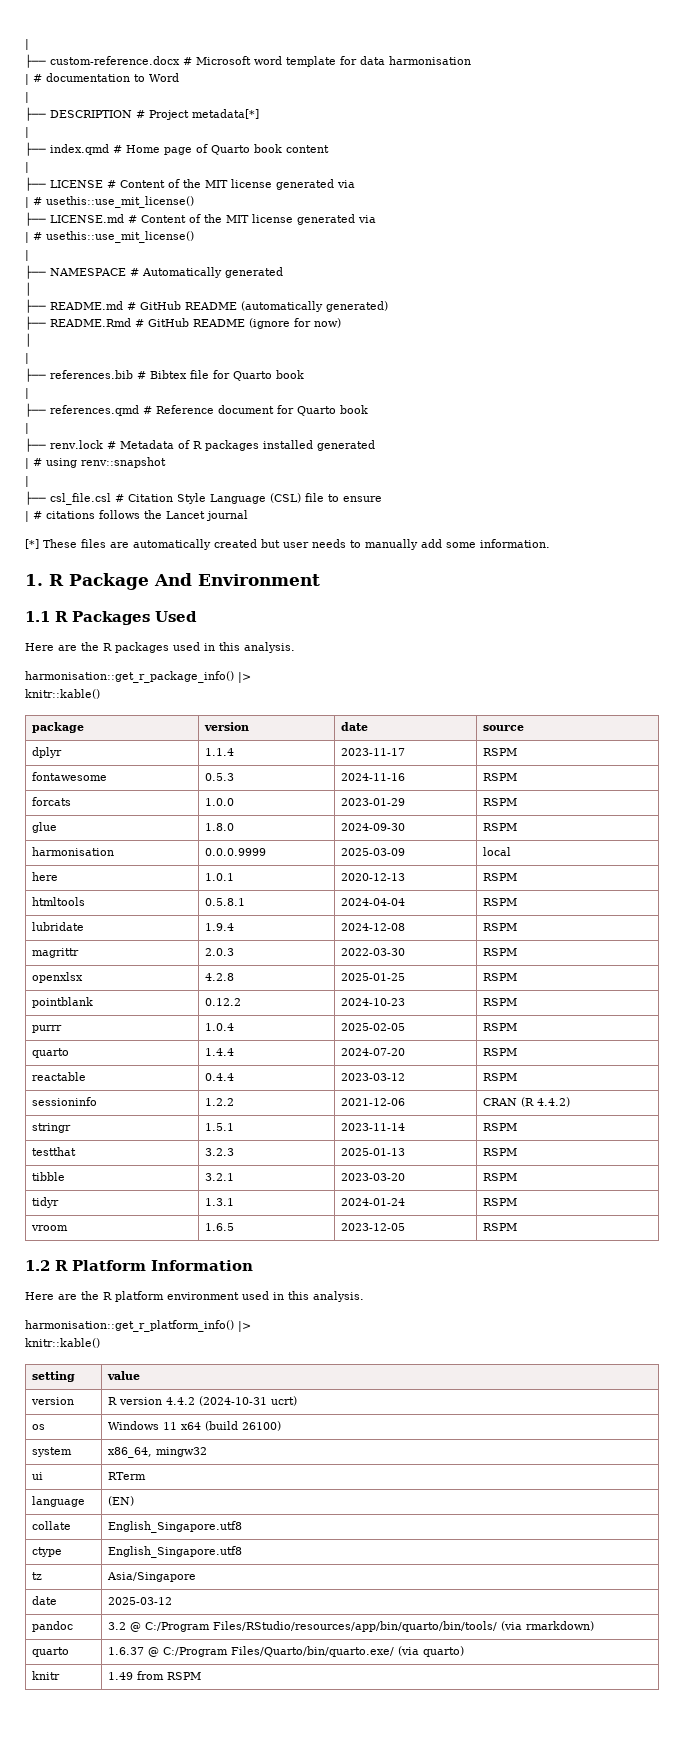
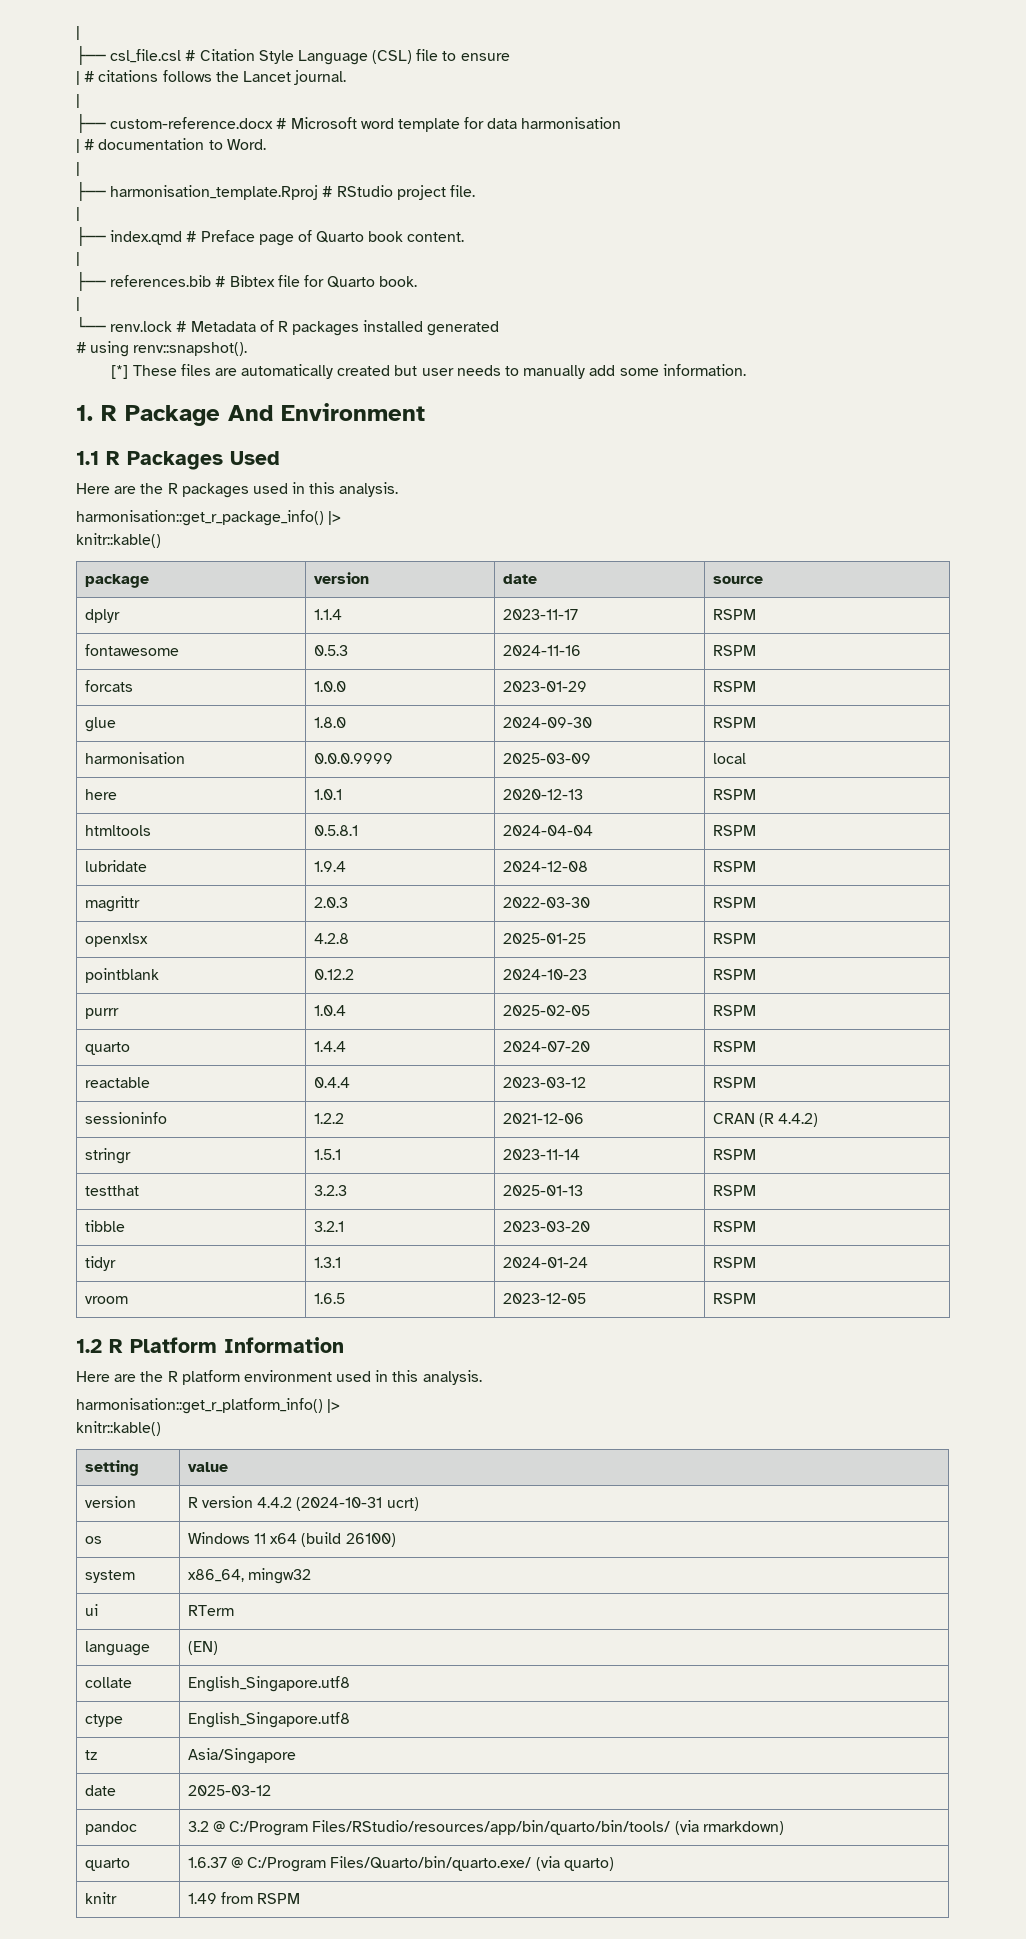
[25,39,29,50] [25,54,471,68] [25,73,179,85] [25,92,29,103] [25,107,259,121] [25,127,29,138] [25,142,329,156] [25,162,29,173] [25,177,355,191] [25,196,194,208] [25,212,376,226] [25,231,194,243] [25,250,29,261] [25,265,283,279] [25,282,32,296] [25,299,388,313] [25,316,341,330] [25,333,32,347] [25,353,29,364] [25,368,304,382] [25,388,29,399] [25,403,368,417] [25,423,29,434] [25,438,375,452] [25,457,166,469] [25,476,29,487] | // ├── custom-reference.docx # Microsoft word template for data harmonisation // | # documentation to Word // | // ├── DESCRIPTION # Project metadata[*] // | // ├── index.qmd # Home page of Quarto book content // | // ├── LICENSE # Content of the MIT license generated via // | # usethis::use_mit_license() // ├── LICENSE.md # Content of the MIT license generated via // | # usethis::use_mit_license() // | // ├── NAMESPACE # Automatically generated // │ // ├── README.md # GitHub README (automatically generated) // ├── README.Rmd # GitHub README (ignore for now) // │ // | // ├── references.bib # Bibtex file for Quarto book // | // ├── references.qmd # Reference document for Quarto book // | // ├── renv.lock # Metadata of R packages installed generated // | # using renv::snapshot // | -> [76,26,80,40] |
[206,510,248,521] journal -> [294,70,347,85] [76,94,80,108] [76,113,622,133] [76,138,266,153] [76,162,80,176] [76,181,475,201] [76,207,80,221] [76,226,465,246] [76,252,80,266] [76,271,418,291] [76,297,80,311] [76,316,500,336] [76,341,248,357] journal. // | // ├── custom-reference.docx # Microsoft word template for data harmonisation // | # documentation to Word. // | // ├── harmonisation_template.Rproj # RStudio project file. // | // ├── index.qmd # Preface page of Quarto book content. // | // ├── references.bib # Bibtex file for Quarto book. // | // └── renv.lock # Metadata of R packages installed generated // # using renv::snapshot().

